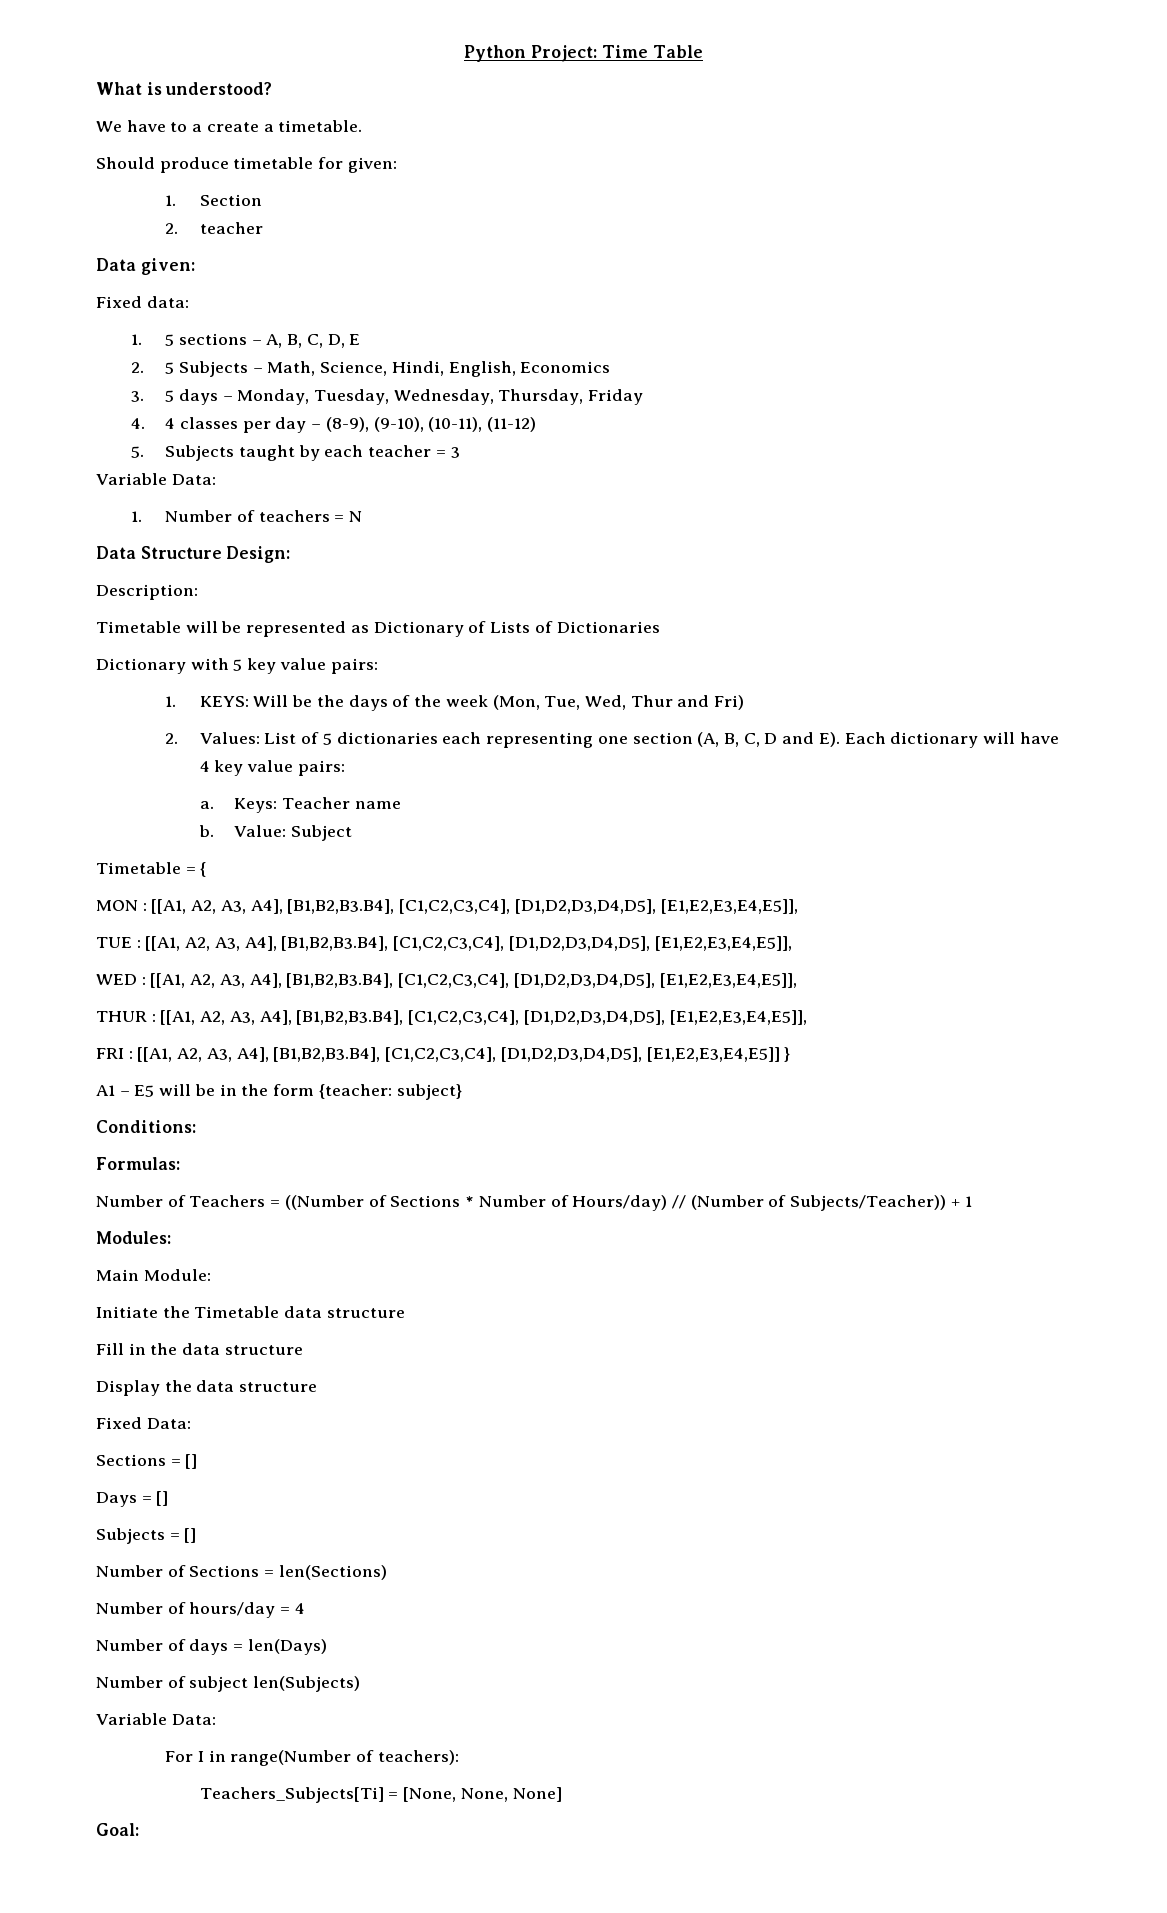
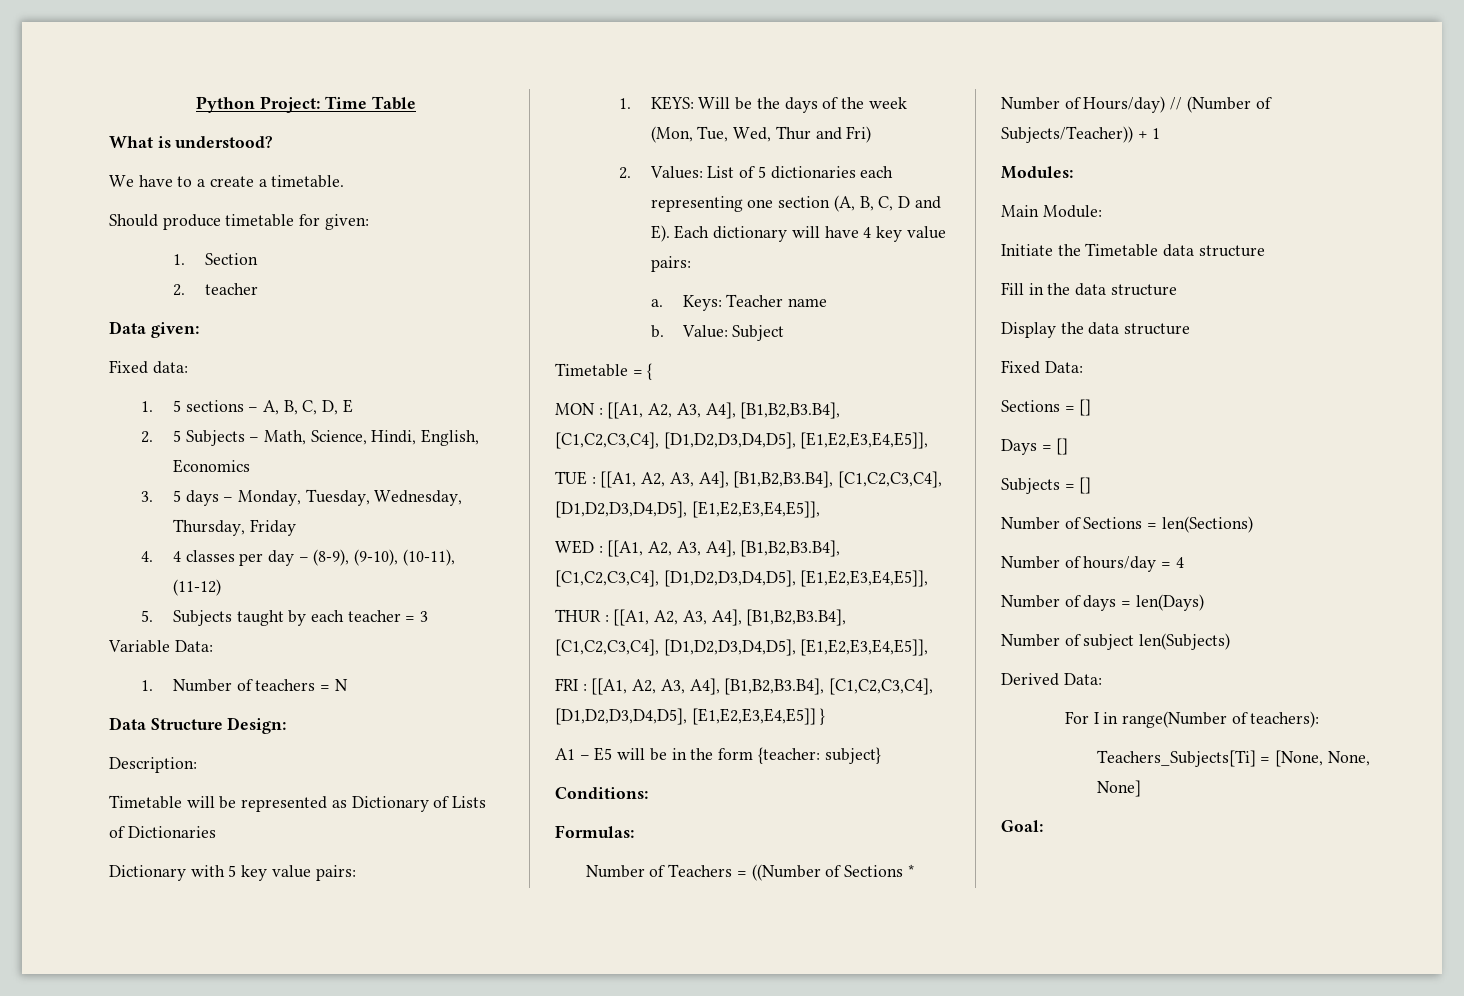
[96,1713,167,1725] Variable -> [1001,673,1059,686] Derived

